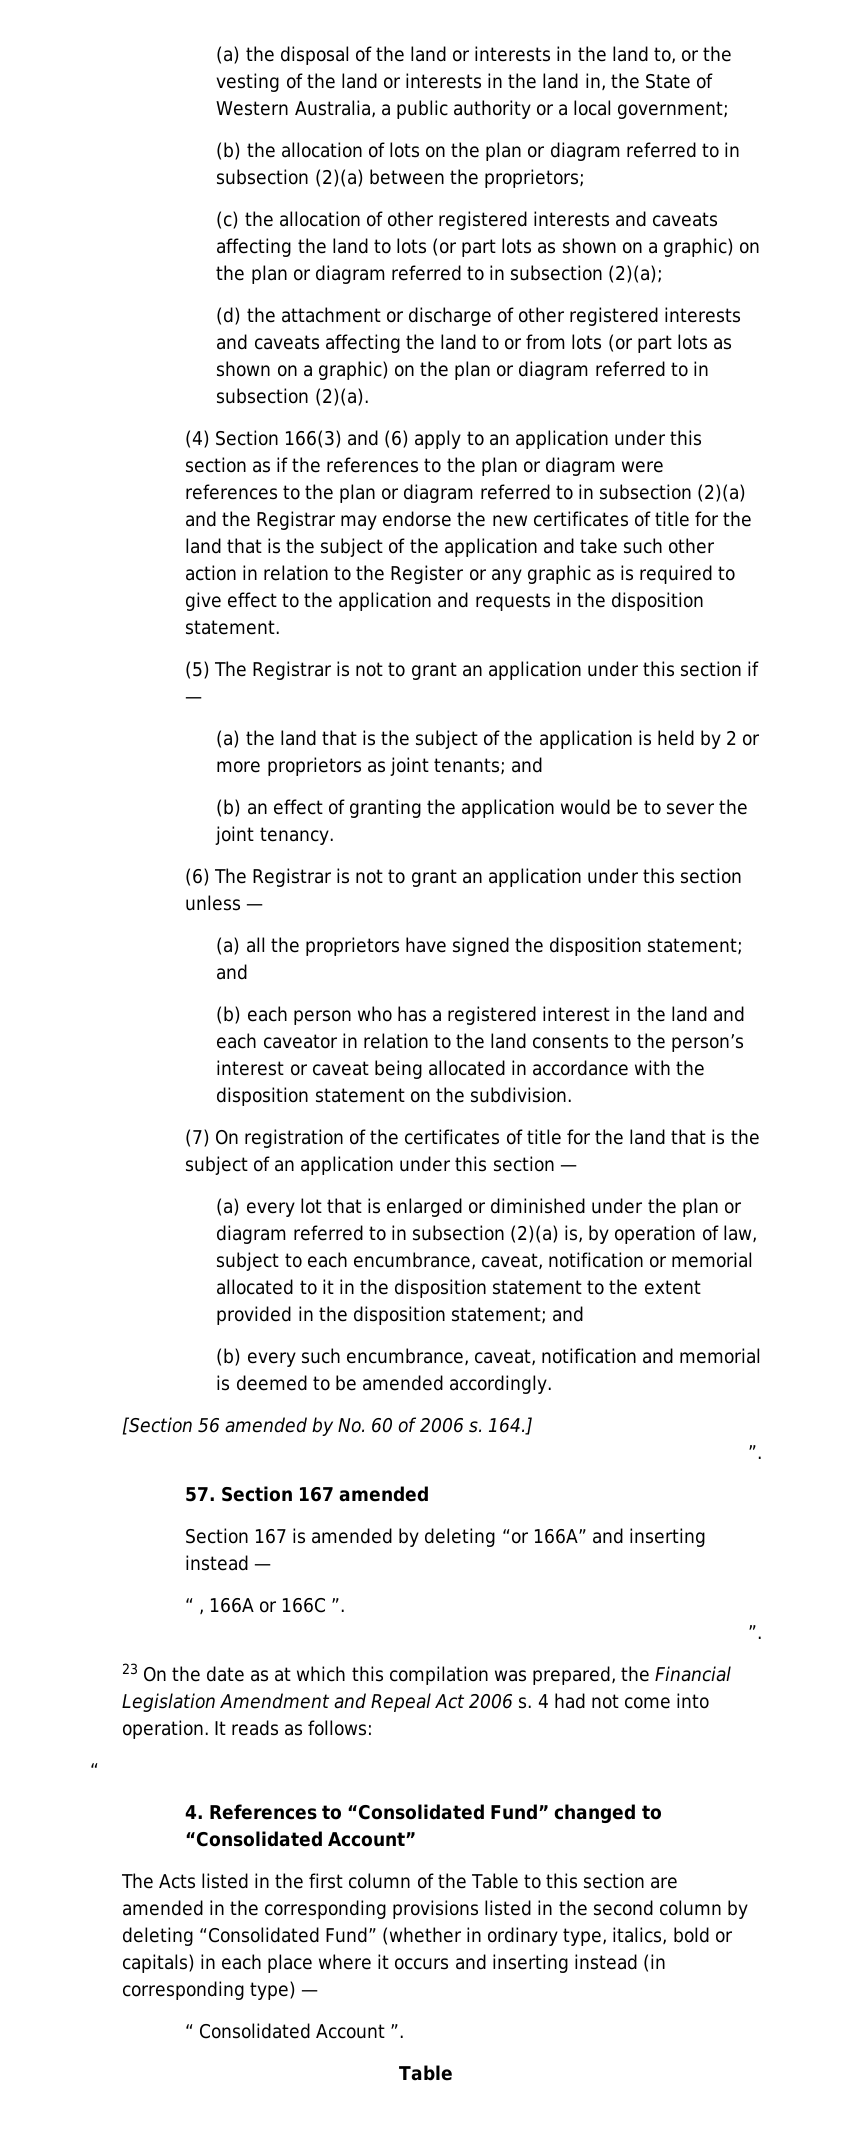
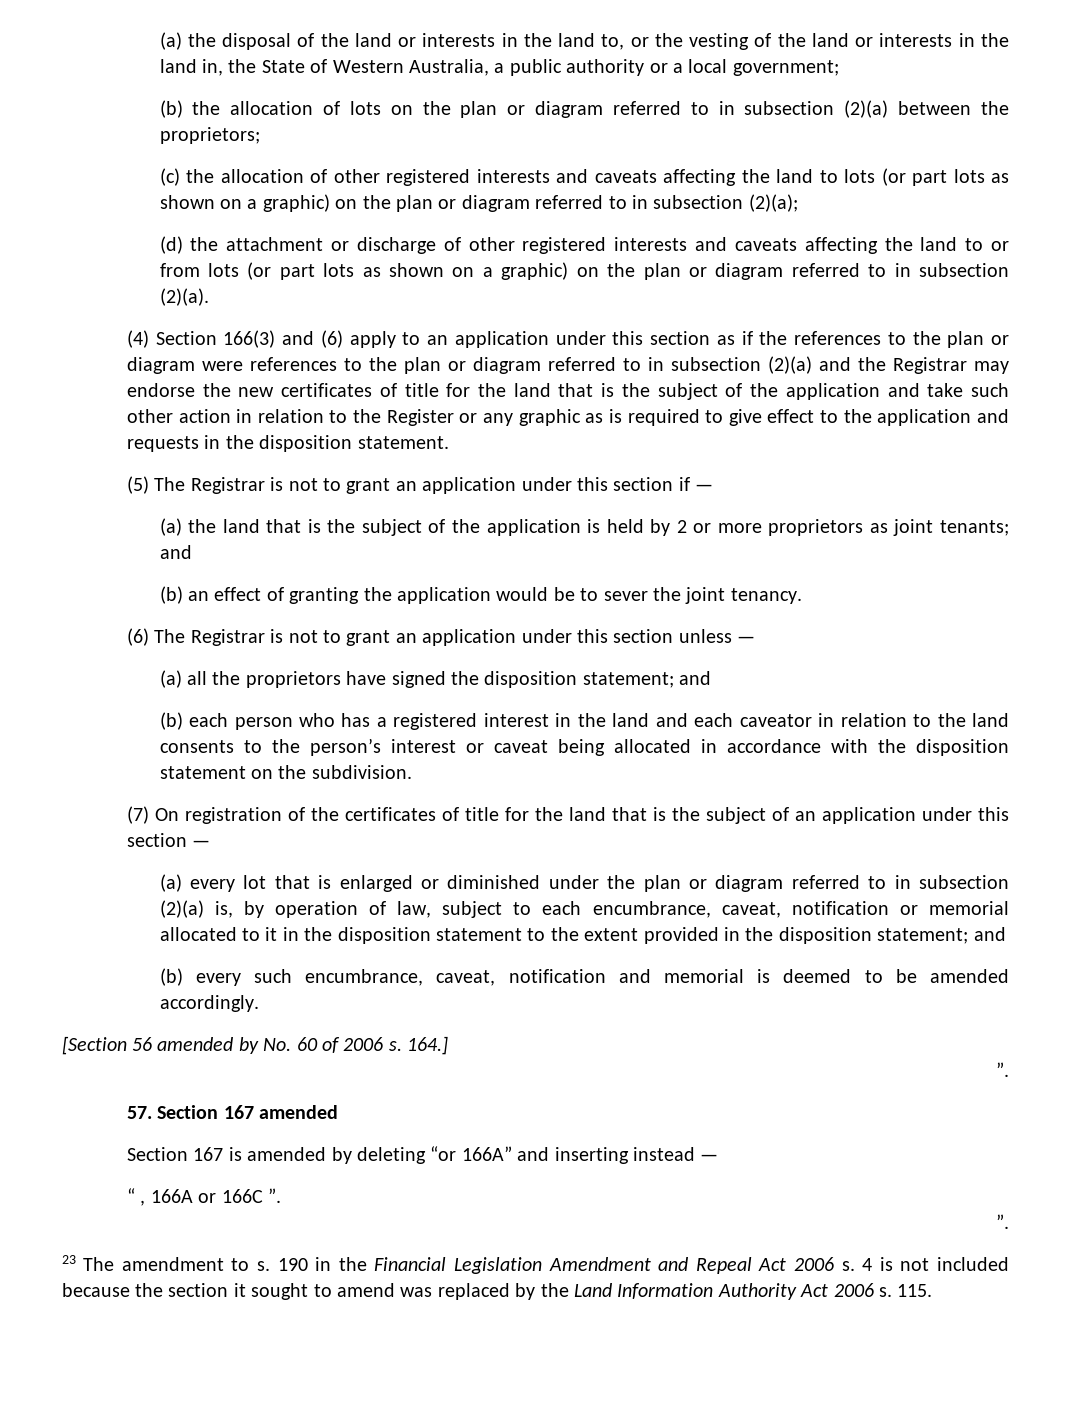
[142,1666,616,1685] On the date as at which this compilation was prepared, -> [83,1257,332,1271] The amendment to s. 190 in
[553,1693,710,1709] [121,1720,374,1739] [90,1763,99,1777] [184,1804,662,1824] [184,1831,416,1847] [120,1873,679,1889] [121,1900,748,1919] [121,1927,733,1946] [121,1954,666,1973] [121,1981,318,2000] [184,2023,405,2039] [399,2065,454,2081] had not come into operation. It reads as follows: // “ // 4. References to “Consolidated Fund” changed to “Consolidated Account” // The Acts listed in the first column of the Table to this section are amended in the corresponding provisions listed in the second column by deleting “Consolidated Fund” (whether in ordinary type, italics, bold or capitals) in each place where it occurs and inserting instead (in corresponding type) — // “ Consolidated Account ”. // Table -> [879,1257,1010,1271] [61,1283,933,1300] is not included because the section it sought to amend was replaced by the Land Information Authority Act 2006 s. 115.

